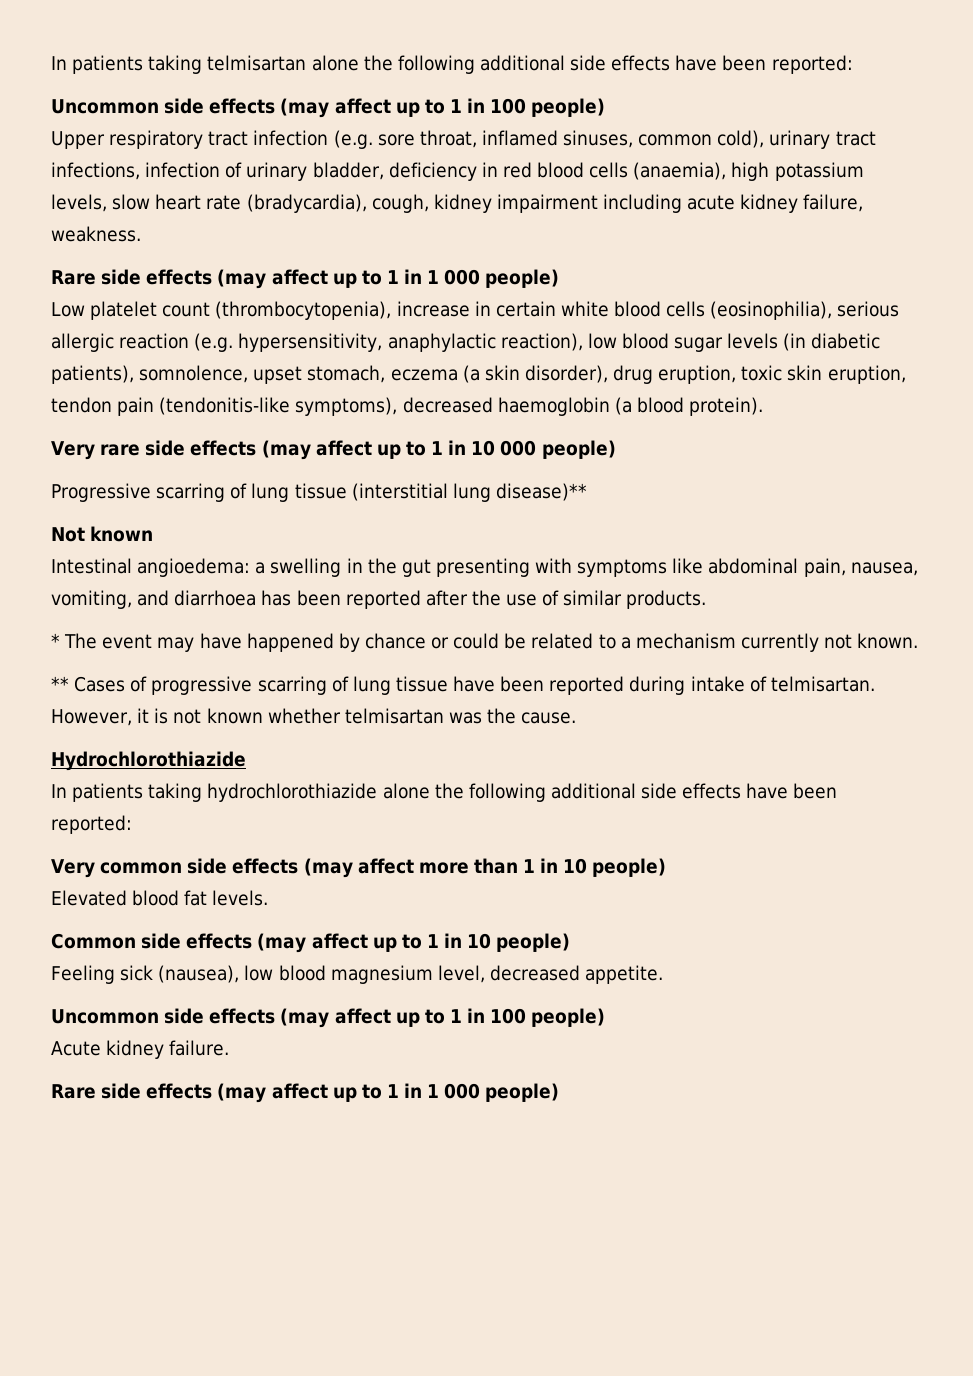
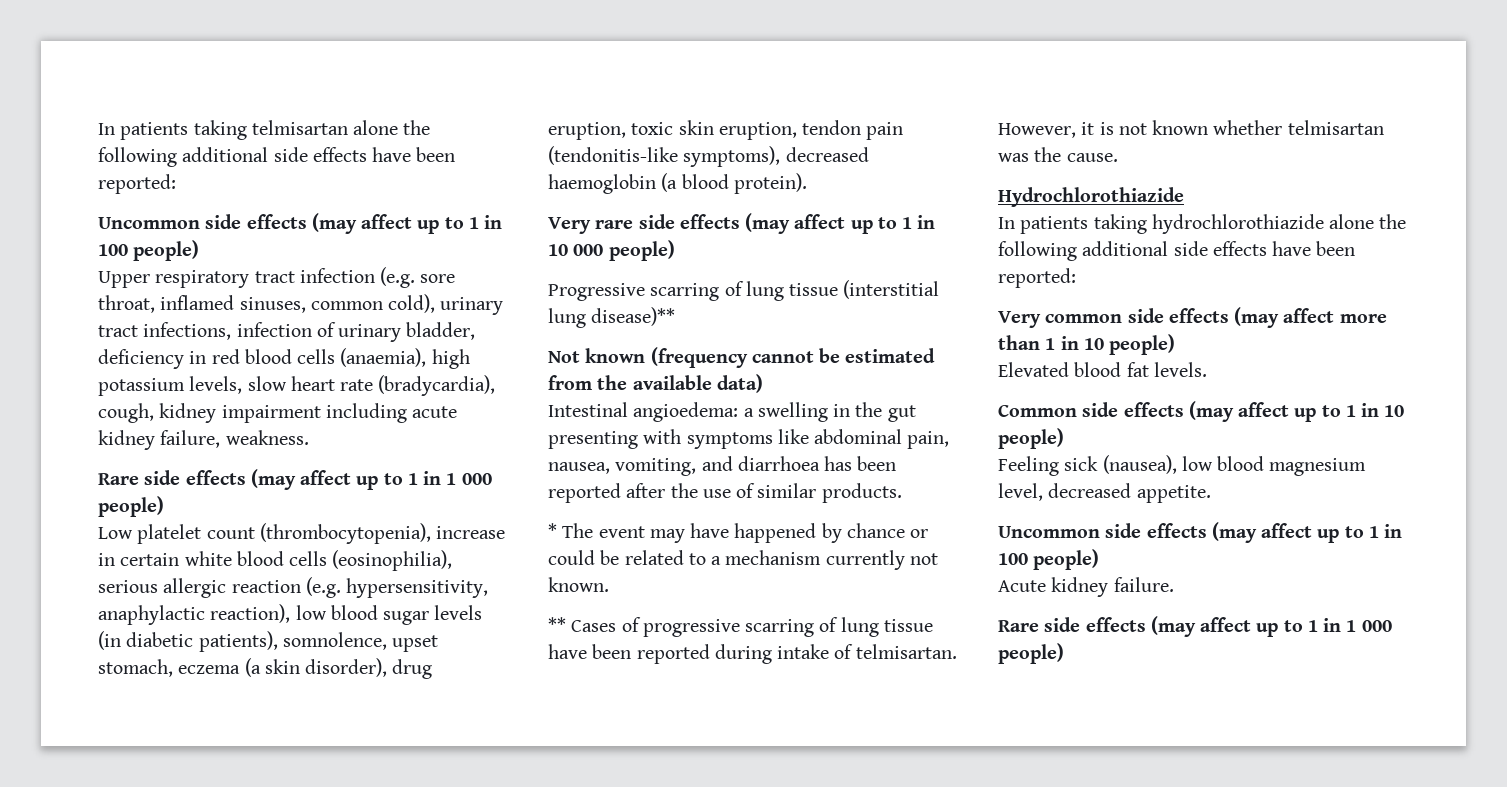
(154, 534) none -> [650,347,936,368] [548,374,763,393] (frequency cannot be estimated from the available data)

